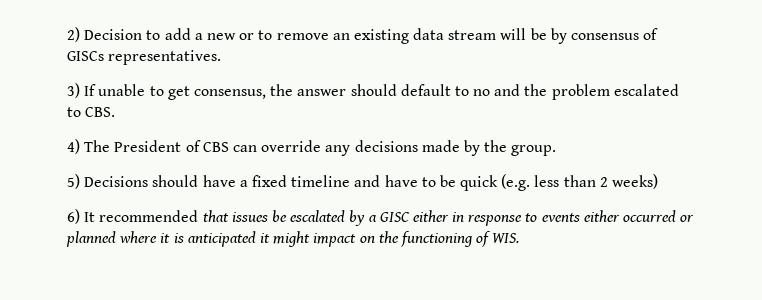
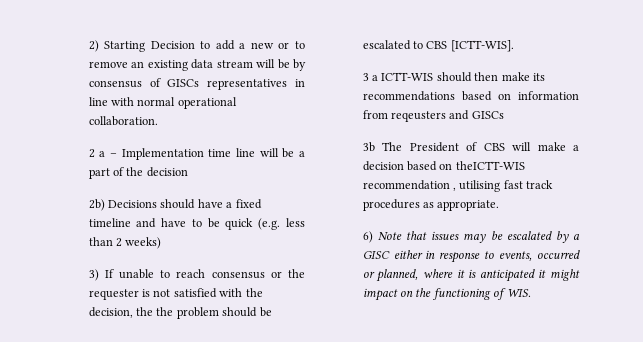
(81, 34) none -> [104,41,146,52] Starting
[108,50,222,65] [67,83,679,100] [67,107,116,117] [67,139,557,156] [67,174,81,189] representatives. // 3) If unable to get consensus, the answer should default to no and the problem escalated to CBS. // 4) The President of CBS can override any decisions made by the group. // 5) -> [207,79,305,90] [88,97,237,109] [88,116,158,126] [88,148,305,160] [88,167,188,179] [88,199,105,211] representatives in line with normal operational collaboration. // 2 a – Implementation time line will be a part of the decision // 2b)
(659, 181) none -> [88,269,305,281] [88,288,263,300] [88,307,272,319] [362,40,514,52] [362,72,545,82] [362,91,579,101] [362,110,504,122] [362,142,579,152] [362,161,525,171] [362,180,554,192] [362,199,500,211] // 3) If unable to reach consensus or the requester is not satisfied with the decision, the the problem should be escalated to CBS [ICTT-WIS]. // 3 a ICTT-WIS should then make its recommendations based on information from reqeusters and GISCs // 3b The President of CBS will make a decision based on theICTT-WIS recommendation , utilising fast track procedures as appropriate.
[84,210,199,222] It recommended -> [377,232,402,240] Note
(268, 217) none -> [463,233,487,243] may
[541,210,620,222] events either -> [499,251,533,261] events,
[66,231,117,247] planned -> [376,269,419,282] planned,

